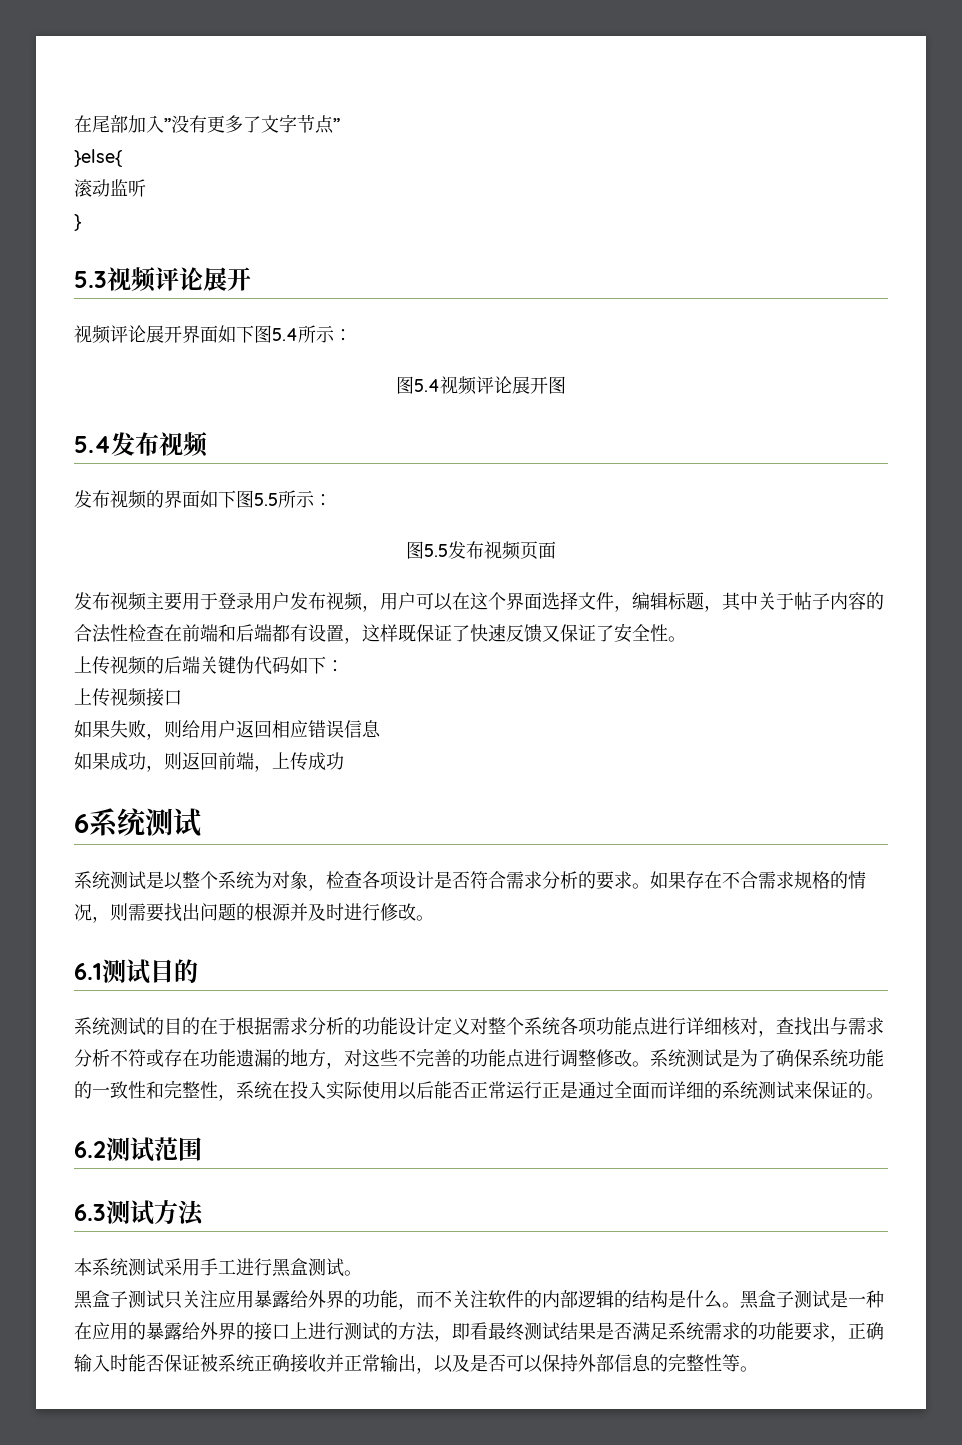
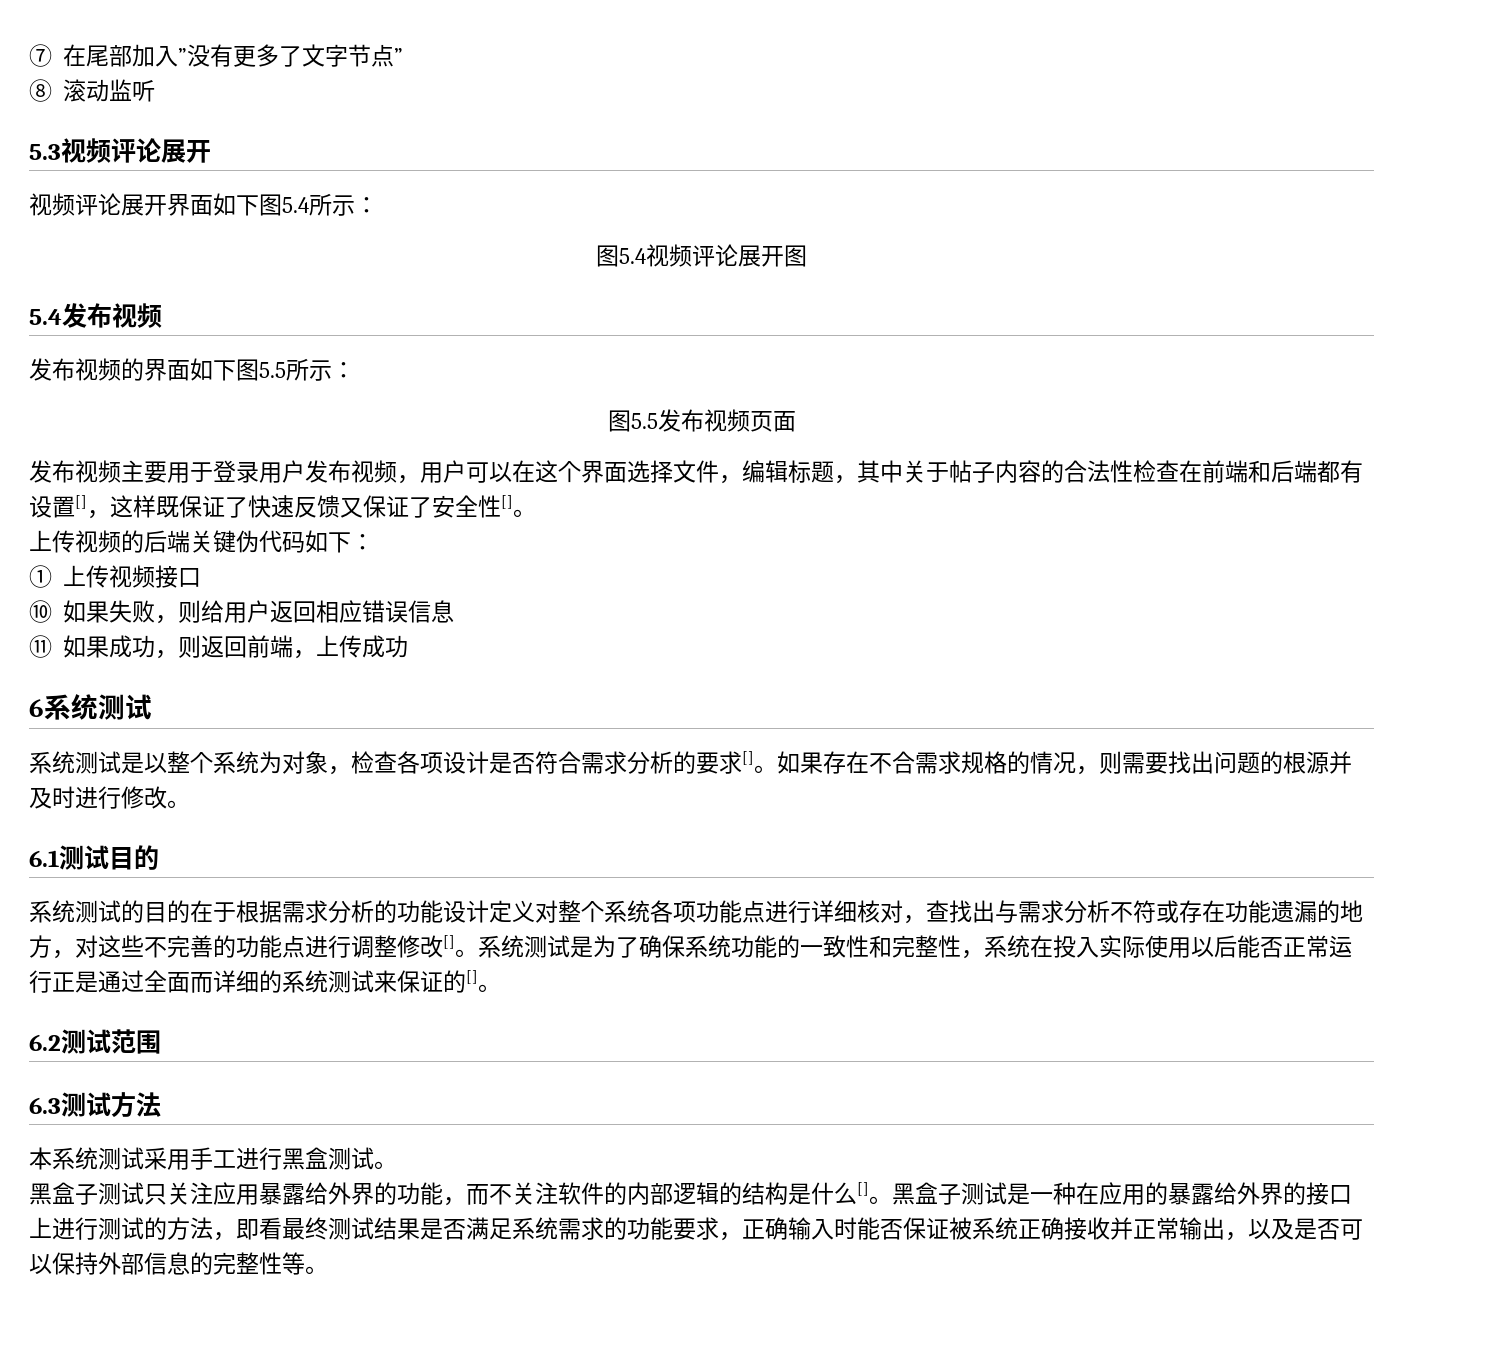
(74, 124) none -> [29,44,52,67] ⑦
[74,149,122,167] }else{ // -> [29,79,52,102] ⑧
[74,214,82,231] // } -> (156, 91) none
(344, 633) none -> [75,495,87,509] []
(668, 633) none -> [501,495,513,509] []
(344, 666) none -> [29,565,52,588] ①
(182, 697) none -> [29,600,52,623] ⑩
(381, 729) none -> [29,635,52,658] ⑪
(632, 880) none -> [742,751,754,765] []
(632, 1058) none -> [443,935,455,949] []
(866, 1090) none -> [466,970,478,984] []
(722, 1299) none -> [857,1182,869,1196] []

